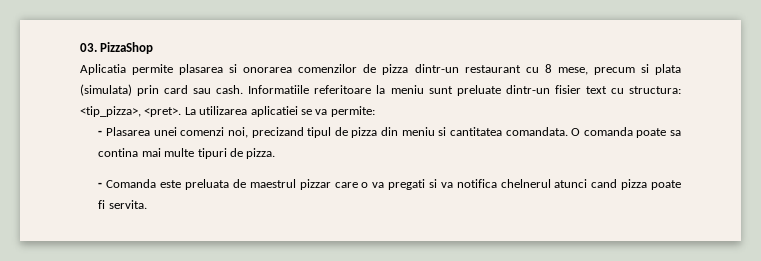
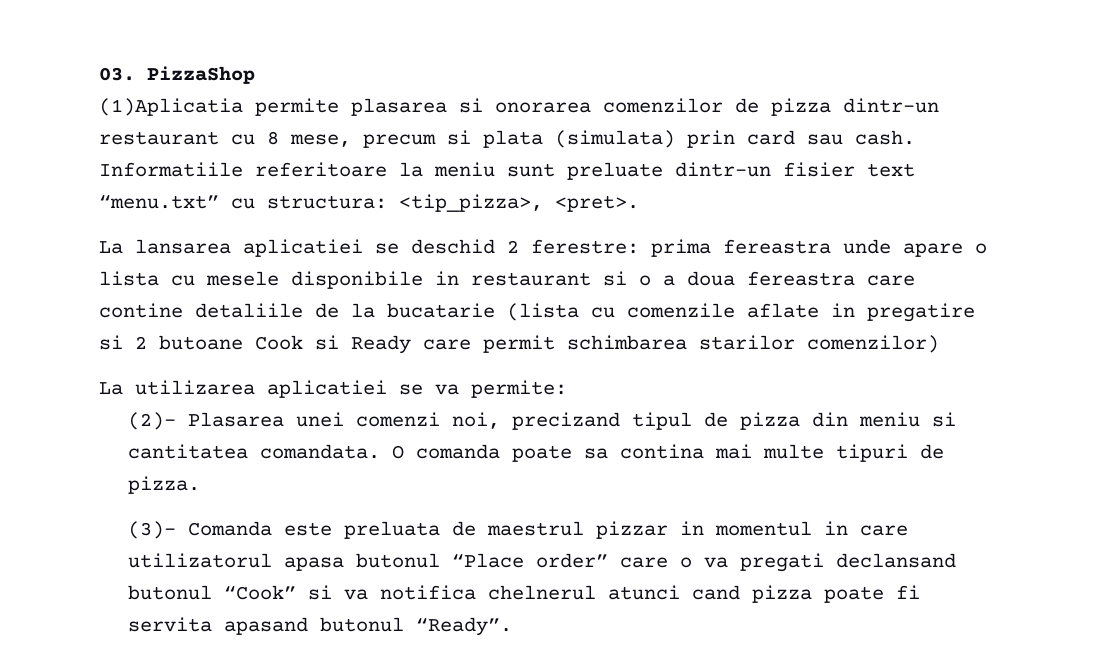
[80,64,126,75] Aplicatia -> [99,98,243,116] (1)Aplicatia
(607, 90) none -> [99,194,219,209] “menu.txt”
(182, 112) none -> [99,239,987,257] [99,271,915,289] [99,303,975,322] [99,335,939,354] // La lansarea aplicatiei se deschid 2 ferestre: prima fereastra unde apare o lista cu mesele disponibile in restaurant si o a doua fereastra care contine detaliile de la bucatarie (lista cu comenzile aflate in pregatire si 2 butoane Cook si Ready care permit schimbarea starilor comenzilor) //
[98,130,103,136] - -> [128,412,177,430] (2)-
[98,182,103,188] - -> [128,521,177,539] (3)-
(331, 184) none -> [680,521,909,536] [128,553,609,571] in momentul in care utilizatorul apasa butonul “Place order”
(426, 184) none -> [836,553,957,568] [128,585,297,600] declansand butonul “Cook”
[108,200,147,209] servita. -> [128,617,513,636] servita apasand butonul “Ready”.

